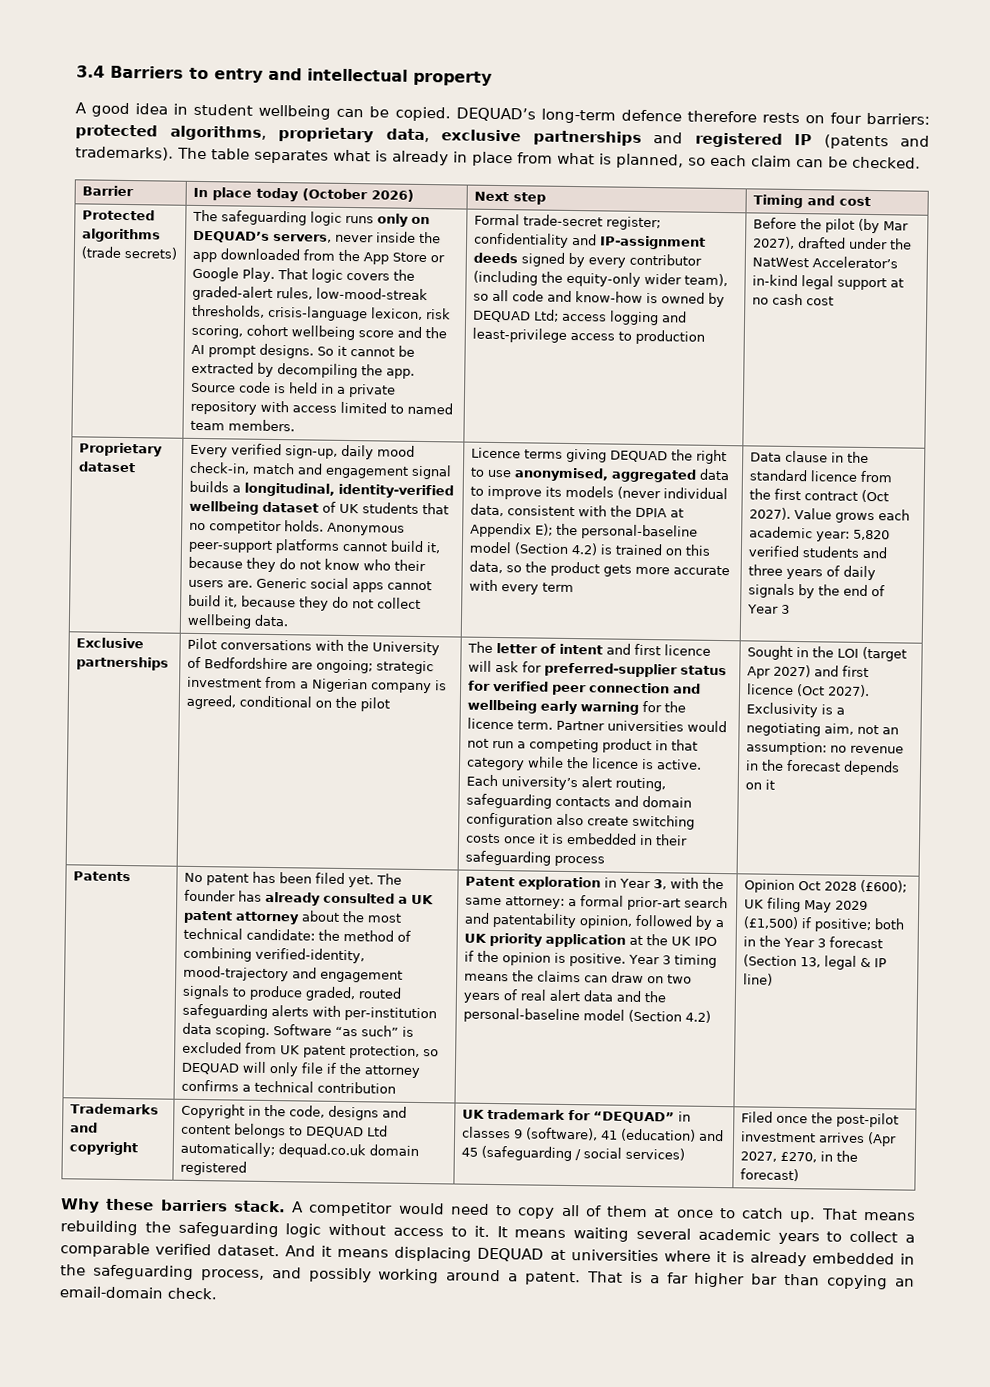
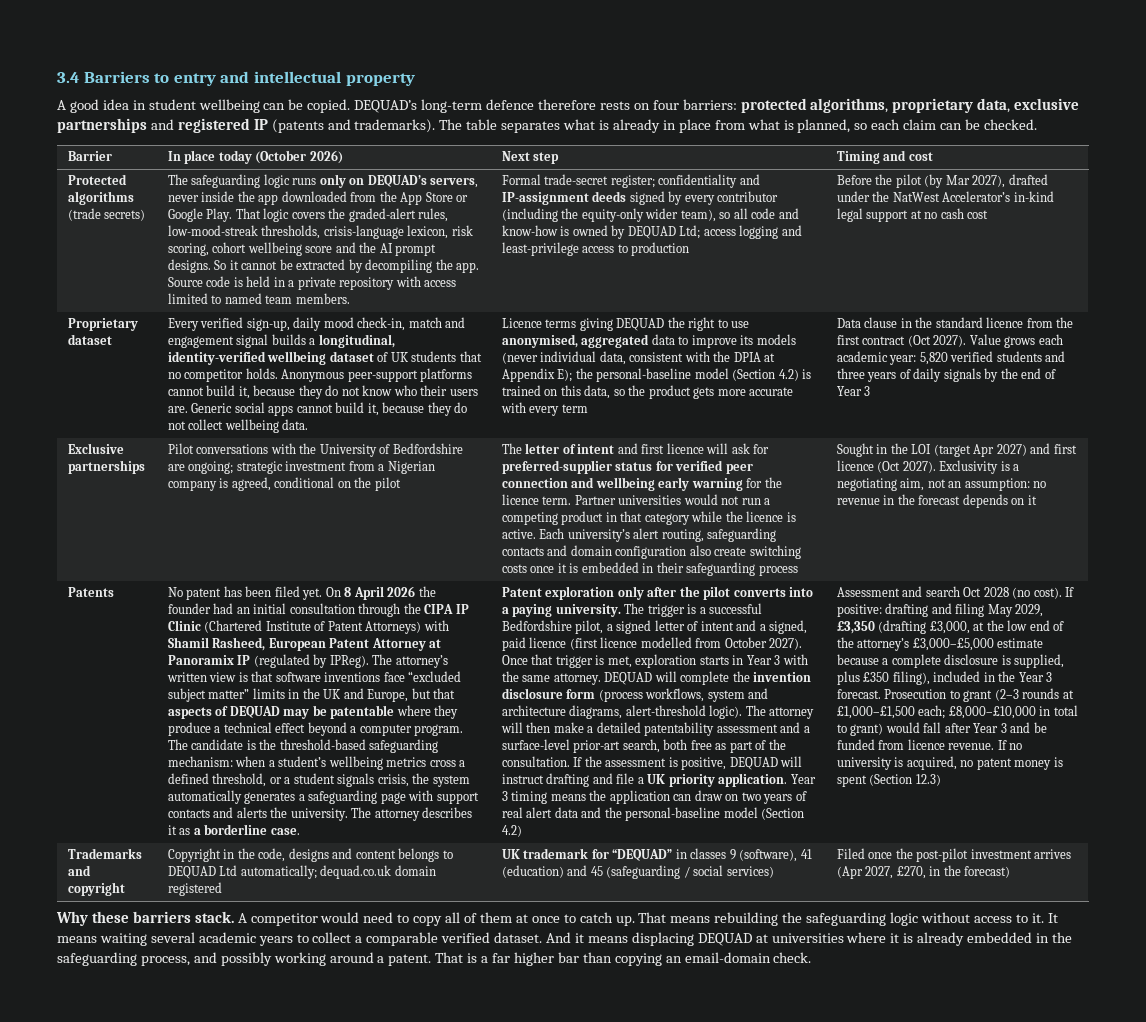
[376,873,403,885] [184,889,435,906] [183,910,403,925] [183,927,412,942] [183,946,366,964] [183,965,404,983] [182,984,403,1002] [182,1003,438,1022] [182,1022,415,1039] [182,1041,440,1060] [181,1061,421,1079] [181,1079,397,1094] [465,876,602,891] The founder has already consulted a UK patent attorney about the most technical candidate: the method of combining verified-identity, mood-trajectory and engagement signals to produce graded, routed safeguarding alerts with per-institution data scoping. Software “as such” is excluded from UK patent protection, so DEQUAD will only file if the attorney confirms a technical contribution | Patent exploration -> [325,586,436,600] [167,603,469,617] [167,620,449,634] [167,637,442,651] [167,654,448,668] [166,671,462,682] [167,688,456,702] [167,705,459,719] [167,722,464,736] [167,739,439,753] [167,756,466,770] [167,773,470,787] [167,790,479,804] [167,807,473,821] [167,824,300,835] [501,586,814,600] [501,603,763,617] [501,620,808,634] [501,637,803,651] [501,654,729,668] On 8 April 2026 the founder had an initial consultation through the CIPA IP Clinic (Chartered Institute of Patent Attorneys) with Shamil Rasheed, European Patent Attorney at Panoramix IP (regulated by IPReg). The attorney’s written view is that software inventions face “excluded subject matter” limits in the UK and Europe, but that aspects of DEQUAD may be patentable where they produce a technical effect beyond a computer program. The candidate is the threshold-based safeguarding mechanism: when a student’s wellbeing metrics cross a defined threshold, or a student signals crisis, the system automatically generates a safeguarding page with support contacts and alerts the university. The attorney describes it as a borderline case. | Patent exploration only after the pilot converts into a paying university. The trigger is a successful Bedfordshire pilot, a signed letter of intent and a signed, paid licence (first licence modelled from October 2027). Once that trigger is met, exploration starts
[653,879,668,890] 3, -> [774,655,781,665] 3
[505,895,729,911] [464,912,725,930] [464,932,718,948] [464,950,627,967] attorney: a formal prior-art search and patentability opinion, followed by a UK priority application at the UK IPO if the opinion is positive. -> [553,671,812,685] [501,688,769,702] [501,705,815,719] [500,722,810,736] [501,739,786,753] [501,756,803,770] [501,773,788,787] attorney. DEQUAD will complete the invention disclosure form (process workflows, system and architecture diagrams, alert-threshold logic). The attorney will then make a detailed patentability assessment and a surface-level prior-art search, both free as part of the consultation. If the assessment is positive, DEQUAD will instruct drafting and file a UK priority application.
[537,970,582,983] claims -> [609,790,670,804] application
[744,879,908,894] [744,897,869,913] [743,916,906,933] [743,935,884,949] [743,954,888,970] [743,973,774,986] Opinion Oct 2028 (£600); UK filing May 2029 (£1,500) if positive; both in the Year 3 forecast (Section 13, legal & IP line) -> [836,586,1075,599] [836,603,1044,617] [836,620,1065,634] [836,637,1044,651] [836,654,1065,668] [836,671,1053,685] [836,688,1074,702] [836,705,1078,719] [836,722,1047,736] [836,739,1023,750] [836,756,1063,770] [836,774,941,787] Assessment and search Oct 2028 (no cost). If positive: drafting and filing May 2029, £3,350 (drafting £3,000, at the low end of the attorney’s £3,000–£5,000 estimate because a complete disclosure is supplied, plus £350 filing), included in the Year 3 forecast. Prosecution to grant (2–3 rounds at £1,000–£1,500 each; £8,000–£10,000 in total to grant) would fall after Year 3 and be funded from licence revenue. If no university is acquired, no patent money is spent (Section 12.3)

